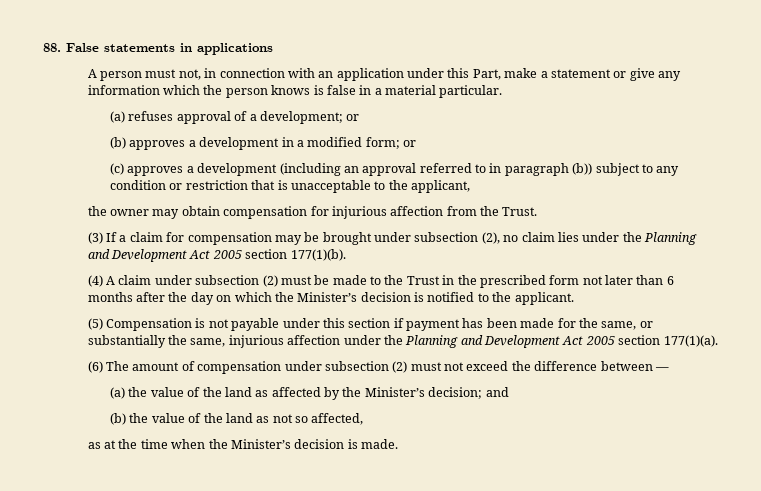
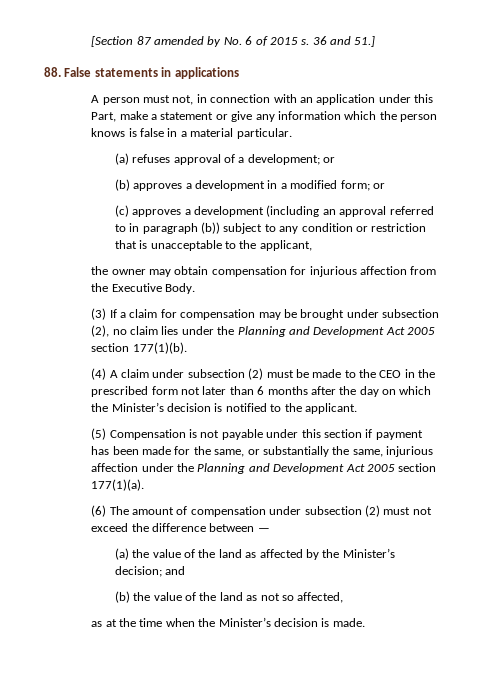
(43, 47) none -> [91,36,376,47] [Section 87 amended by No. 6 of 2015 s. 36 and 51.] //
[502,207,538,216] Trust. -> [111,283,196,294] Executive Body.
[406,276,440,285] Trust -> [379,370,402,378] CEO

